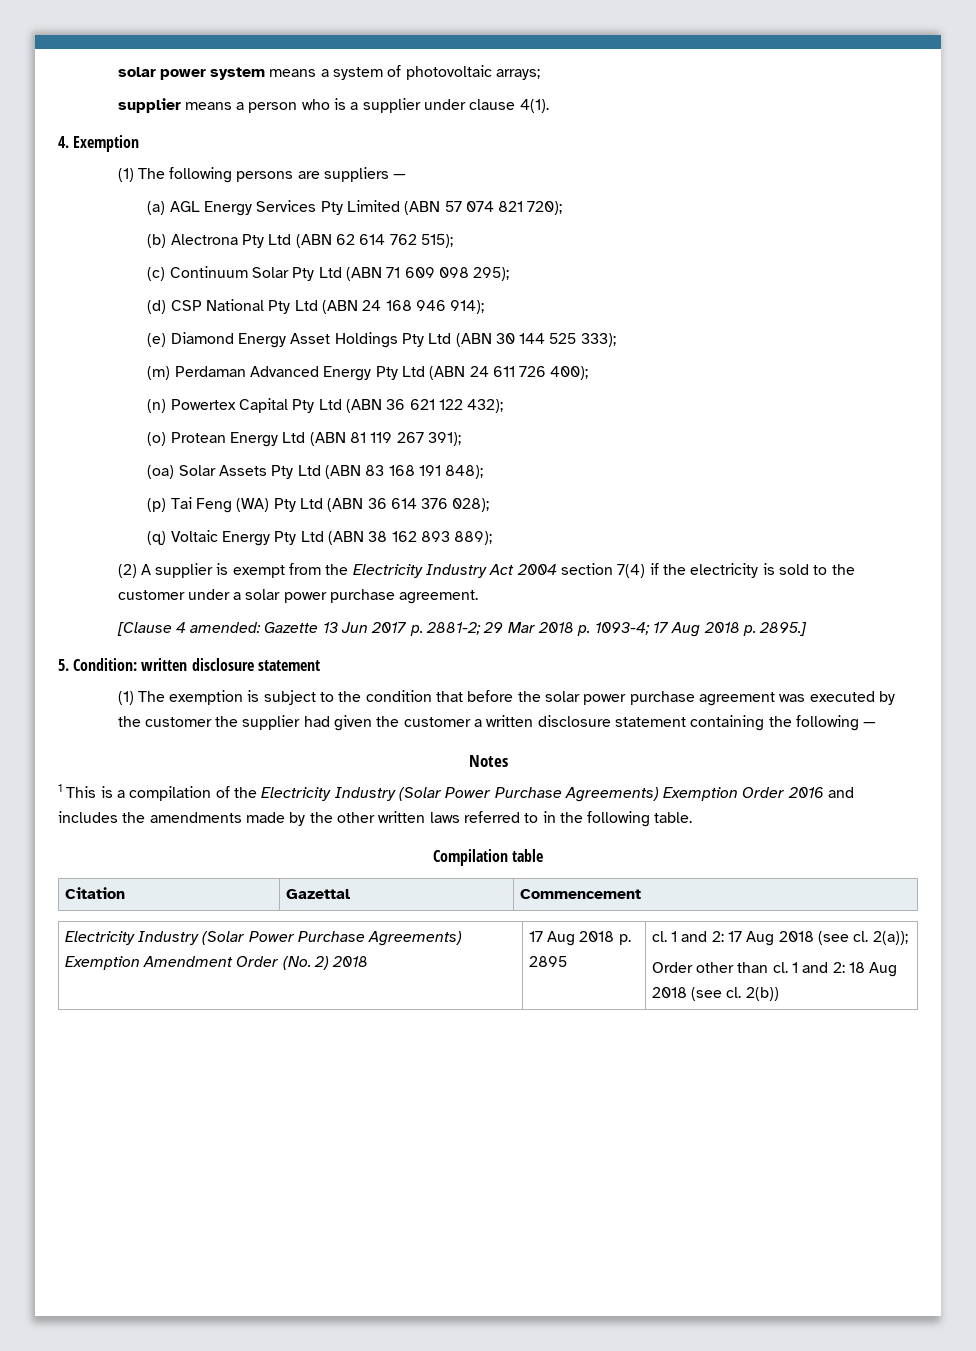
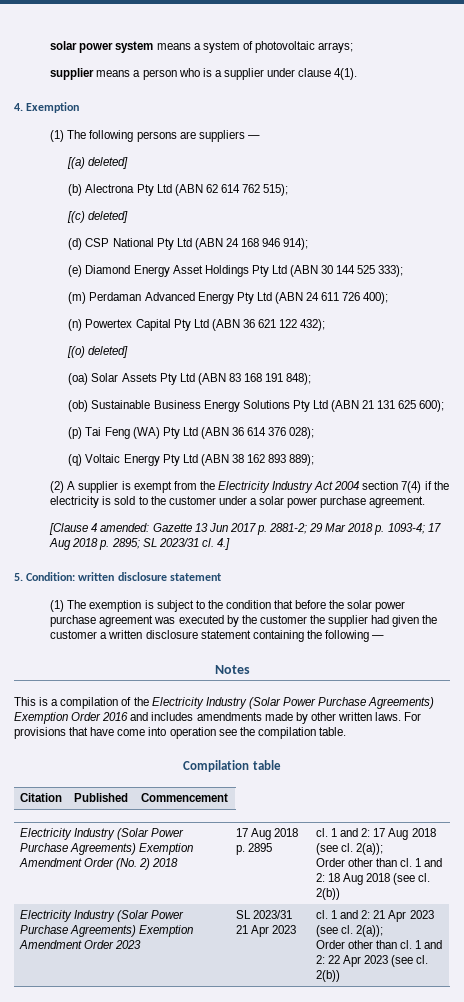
[147,200,563,216] (a) AGL Energy Services Pty Limited (ABN 57 074 821 720); -> [67,157,129,169] [(a) deleted]
[147,266,510,281] (c) Continuum Solar Pty Ltd (ABN 71 609 098 295); -> [67,211,129,223] [(c) deleted]
[147,432,461,447] (o) Protean Energy Ltd (ABN 81 119 267 391); -> [67,346,129,358] [(o) deleted]
(484, 472) none -> [68,400,445,412] // (ob) Sustainable Business Energy Solutions Pty Ltd (ABN 21 131 625 600);
[759,622,808,636] 2895.] -> [111,538,230,550] 2895; SL 2023/31 cl. 4.]
[58,784,62,792] 1 -> (250, 669) none
[122,812,146,823] the -> (194, 716) none
[309,812,333,823] the -> (308, 718) none
[429,811,651,827] laws referred to in the following -> [375,712,422,721] [14,727,316,739] laws. For provisions that have come into operation see the compilation
[285,889,350,899] Gazettal -> [73,793,128,802] Published
(779, 994) none -> [19,910,185,922] [19,925,194,937] [18,940,142,949] [235,910,293,919] [235,925,297,937] [315,910,434,922] [315,925,384,937] [315,940,443,949] [315,955,429,967] [315,970,340,982] // Electricity Industry (Solar Power Purchase Agreements) Exemption Amendment Order 2023 | SL 2023/31 21 Apr 2023 | cl. 1 and 2: 21 Apr 2023 (see cl. 2(a)); // Order other than cl. 1 and 2: 22 Apr 2023 (see cl. 2(b))

